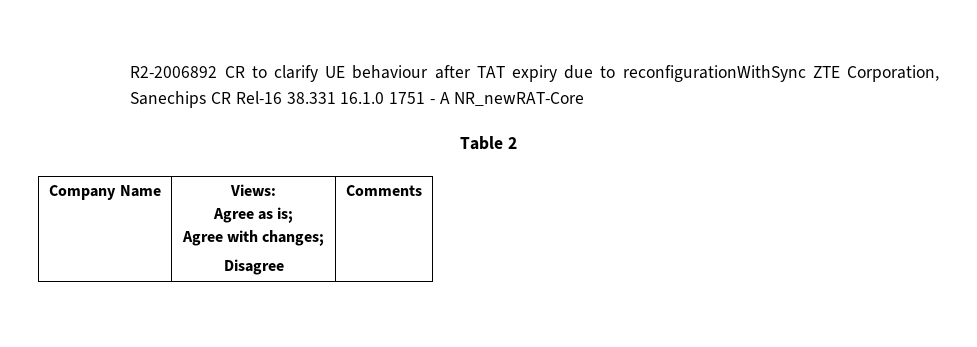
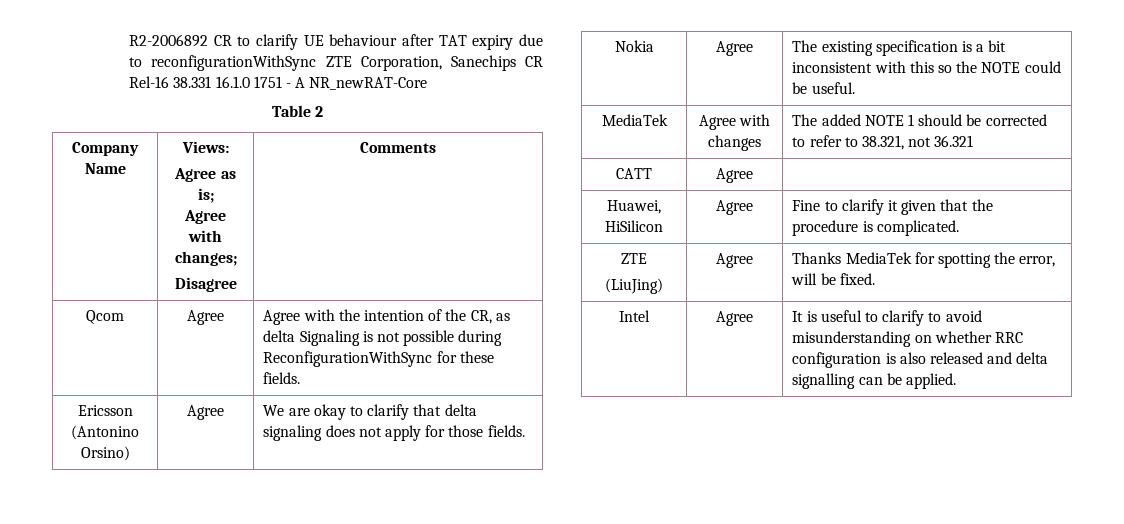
(422, 190) none -> [86,310,124,324] [187,310,224,325] [263,309,510,325] [263,330,503,346] [263,351,494,367] [263,372,301,384] [77,405,133,416] [71,425,139,440] [80,446,130,461] [187,405,224,420] [263,404,477,420] [263,425,525,441] [614,40,654,52] [716,41,753,56] [792,40,1007,56] [792,61,1061,73] [792,82,855,94] [601,114,668,126] [698,114,771,130] [708,135,761,151] [792,114,1047,126] [792,135,974,150] [616,168,652,179] [716,168,753,183] [607,200,661,214] [605,220,663,232] [716,200,753,215] [792,199,993,215] [792,220,959,236] [621,253,647,264] [605,278,663,294] [716,253,753,268] [792,252,1056,268] [791,273,875,285] [619,310,650,322] [716,311,753,326] [792,310,982,326] [792,331,1023,347] [792,352,1049,368] [792,373,956,389] // Qcom | Agree | Agree with the intention of the CR, as delta Signaling is not possible during ReconfigurationWithSync for these fields. // Ericsson (Antonino Orsino) | Agree | We are okay to clarify that delta signaling does not apply for those fields. // Nokia | Agree | The existing specification is a bit inconsistent with this so the NOTE could be useful. // MediaTek | Agree with changes | The added NOTE 1 should be corrected to refer to 38.321, not 36.321 // CATT | Agree | // Huawei, HiSilicon | Agree | Fine to clarify it given that the procedure is complicated. // ZTE // (LiuJing) | Agree | Thanks MediaTek for spotting the error, will be fixed. // Intel | Agree | It is useful to clarify to avoid misunderstanding on whether RRC configuration is also released and delta signalling can be applied.

